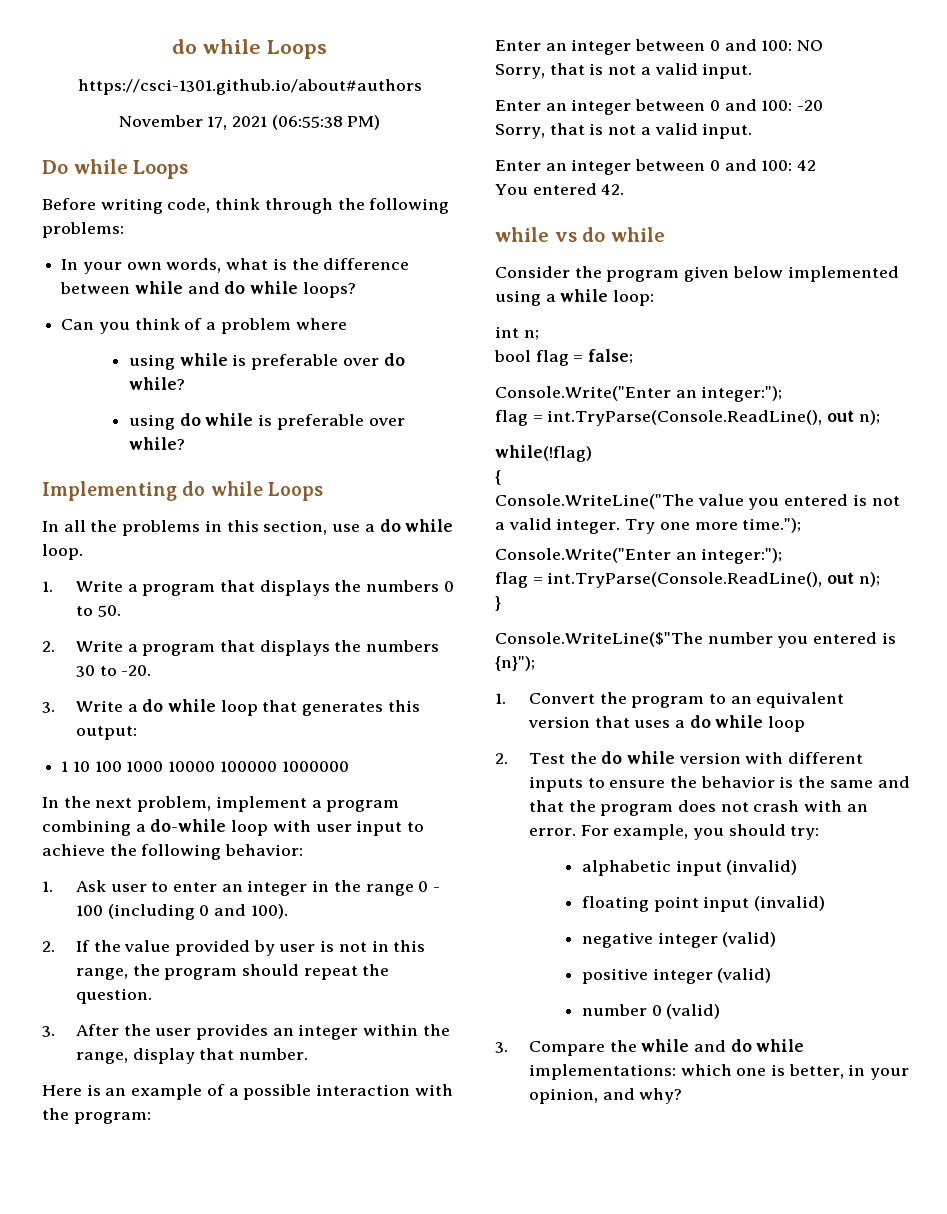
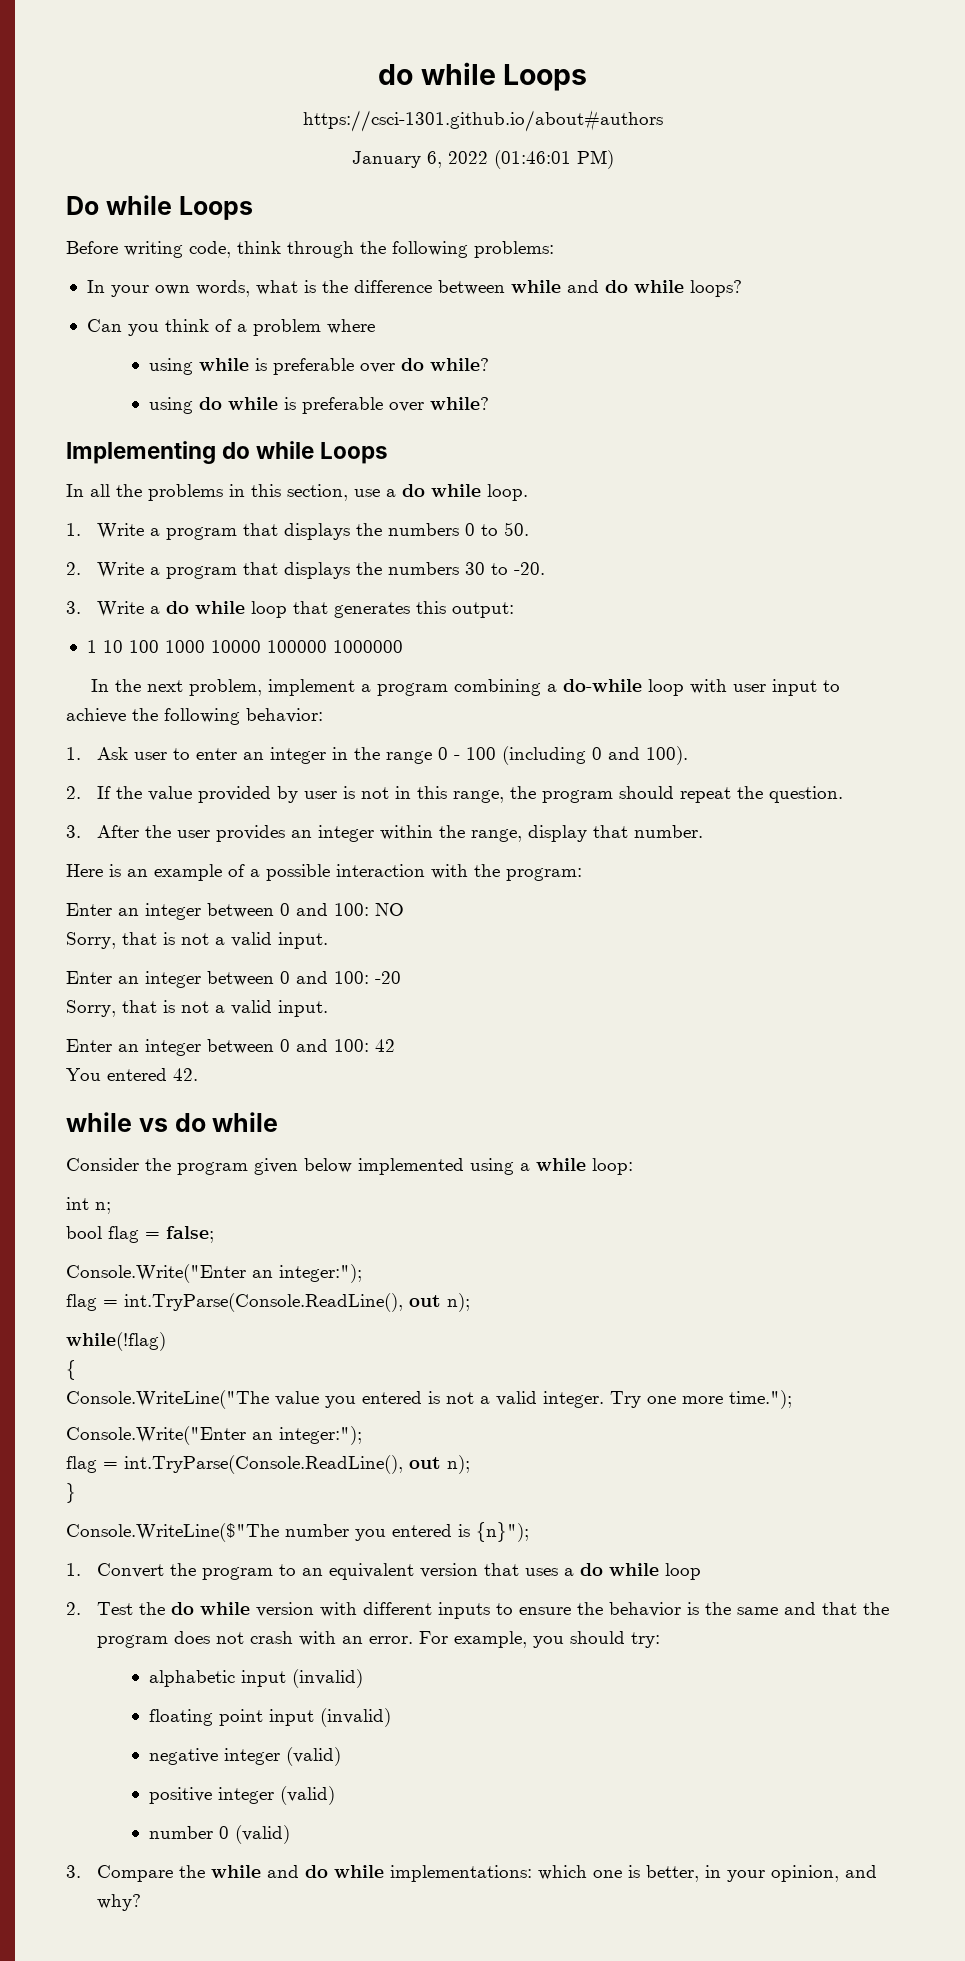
[118,115,343,130] November 17, 2021 (06:55:38 -> [351,150,571,169] January 6, 2022 (01:46:01

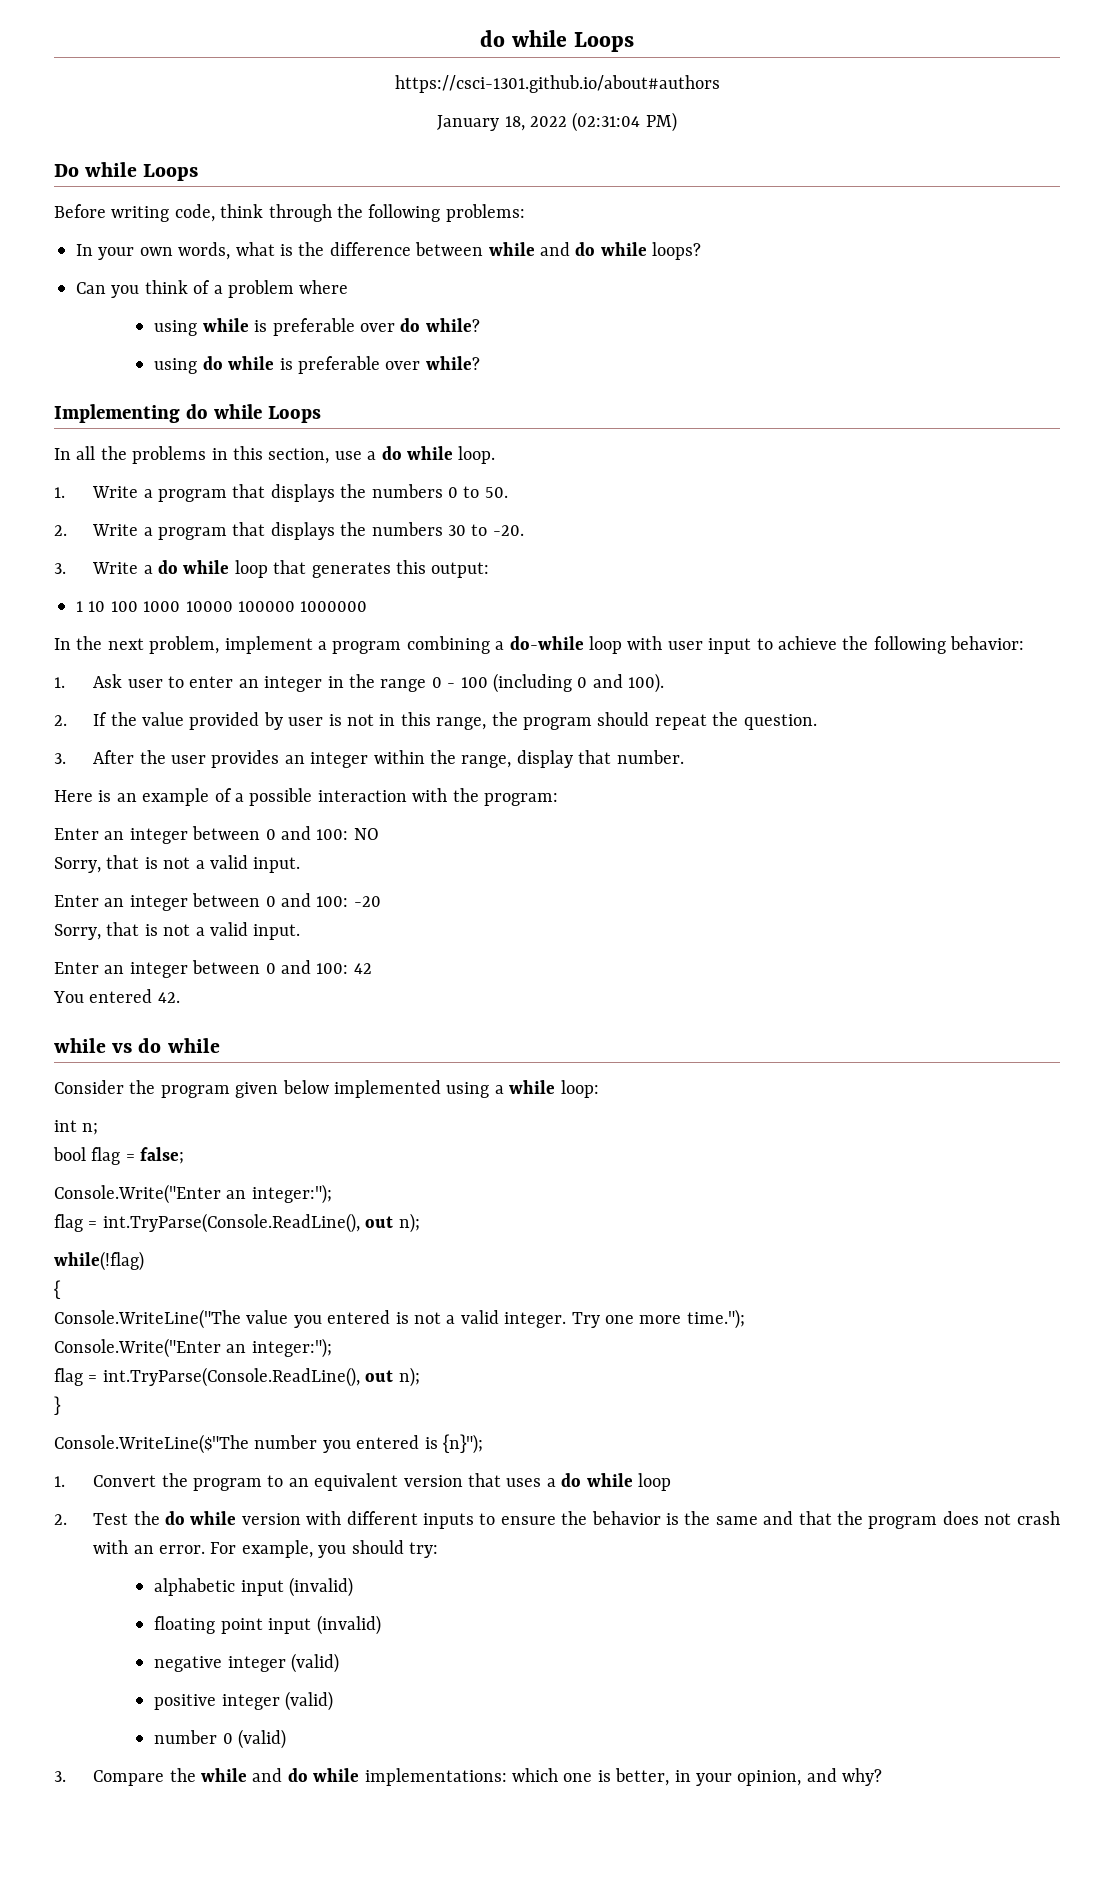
[426,150,571,169] 6, 2022 (01:46:01 -> [504,112,641,132] 18, 2022 (02:31:04

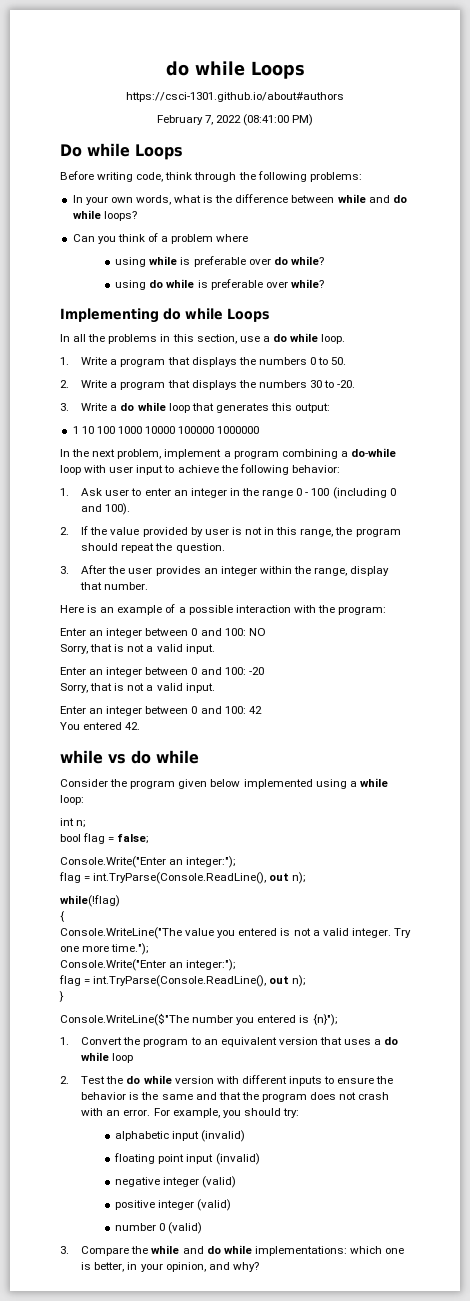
[437,112,641,132] January 18, 2022 (02:31:04 -> [156,114,290,126] February 7, 2022 (08:41:00

